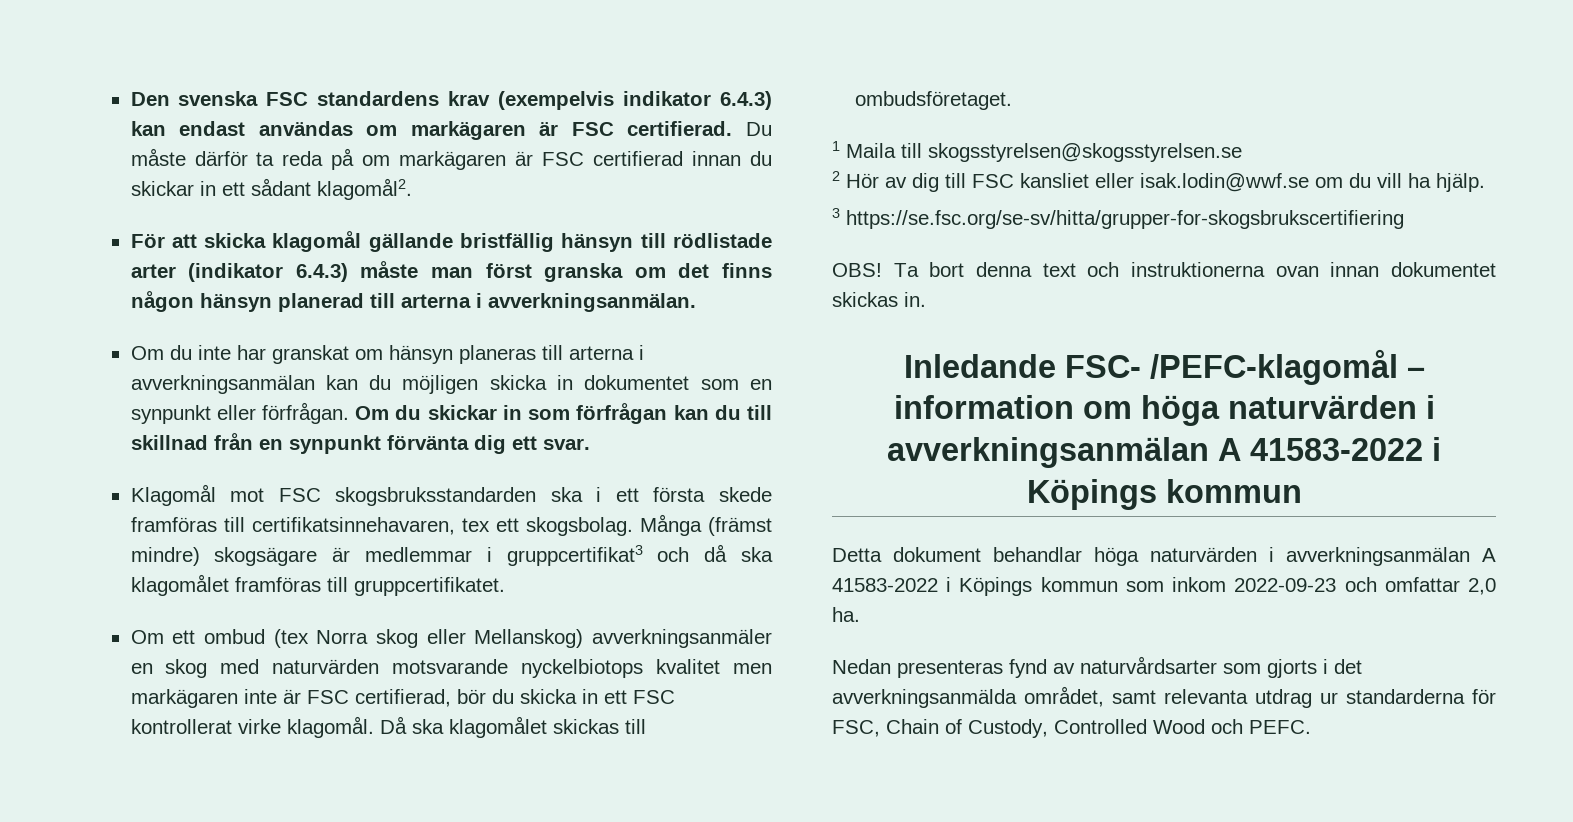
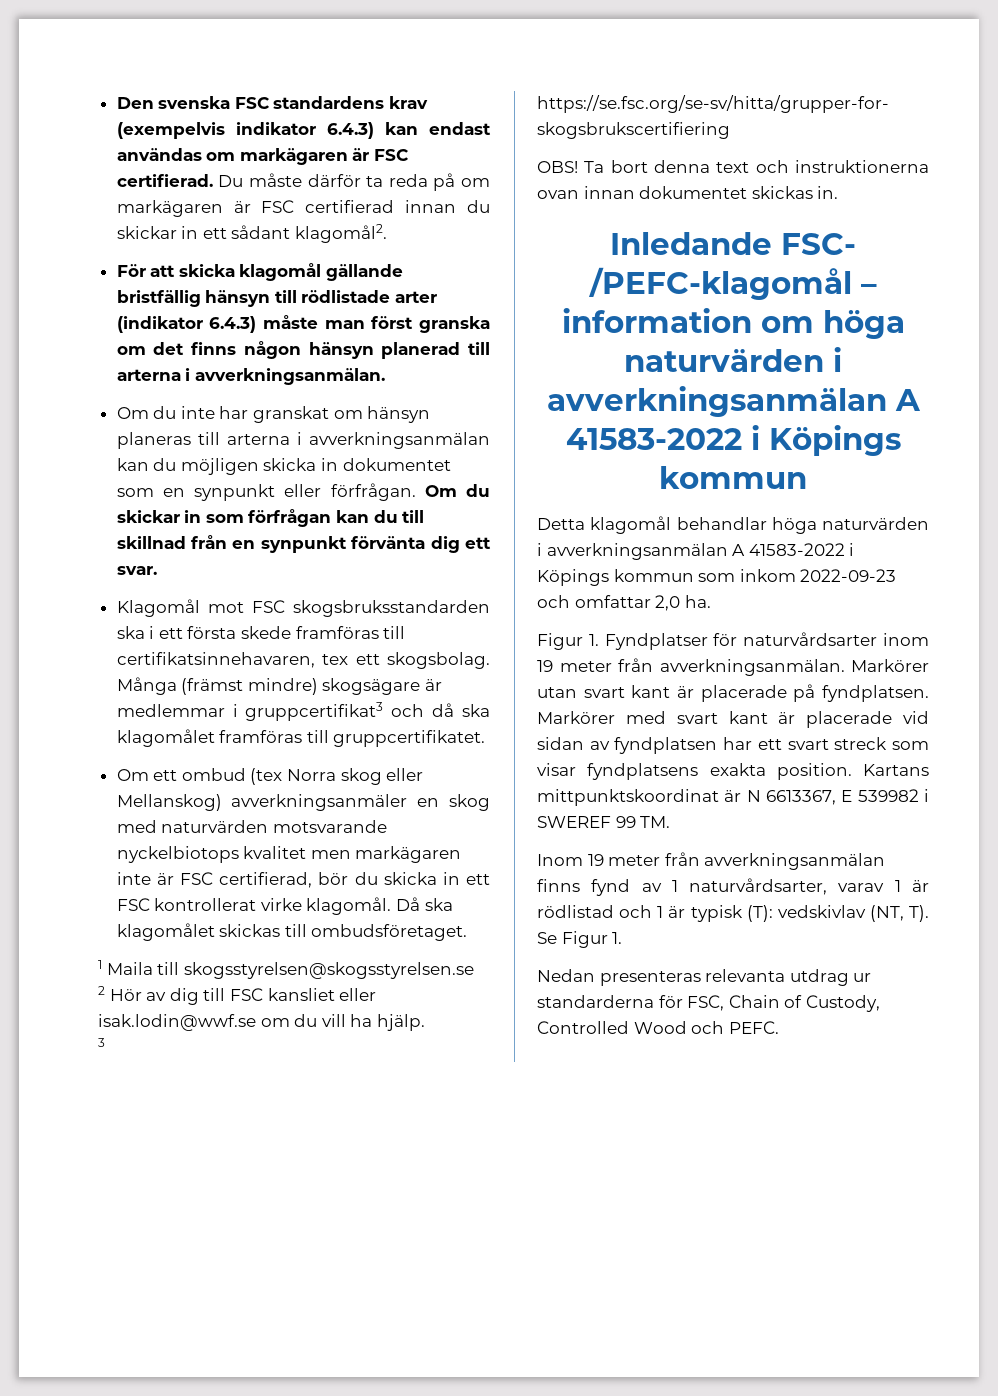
[893,547,981,562] dokument -> [590,516,672,534] klagomål
[832,656,1362,678] [832,686,1156,708] Nedan presenteras fynd av naturvårdsarter som gjorts i det avverkningsanmälda området, samt -> [537,632,929,650] [537,658,929,676] [537,684,929,702] [537,711,929,728] [537,737,929,754] [537,763,929,780] [537,789,929,806] [537,816,671,828] [537,852,886,870] [537,878,929,896] [537,905,929,922] [537,931,623,948] [537,969,701,986] Figur 1. Fyndplatser för naturvårdsarter inom 19 meter från avverkningsanmälan. Markörer utan svart kant är placerade på fyndplatsen. Markörer med svart kant är placerade vid sidan av fyndplatsen har ett svart streck som visar fyndplatsens exakta position. Kartans mittpunktskoordinat är N 6613367, E 539982 i SWEREF 99 TM. // Inom 19 meter från avverkningsanmälan finns fynd av 1 naturvårdsarter, varav 1 är rödlistad och 1 är typisk (T): vedskivlav (NT, T). Se Figur 1. // Nedan presenteras

